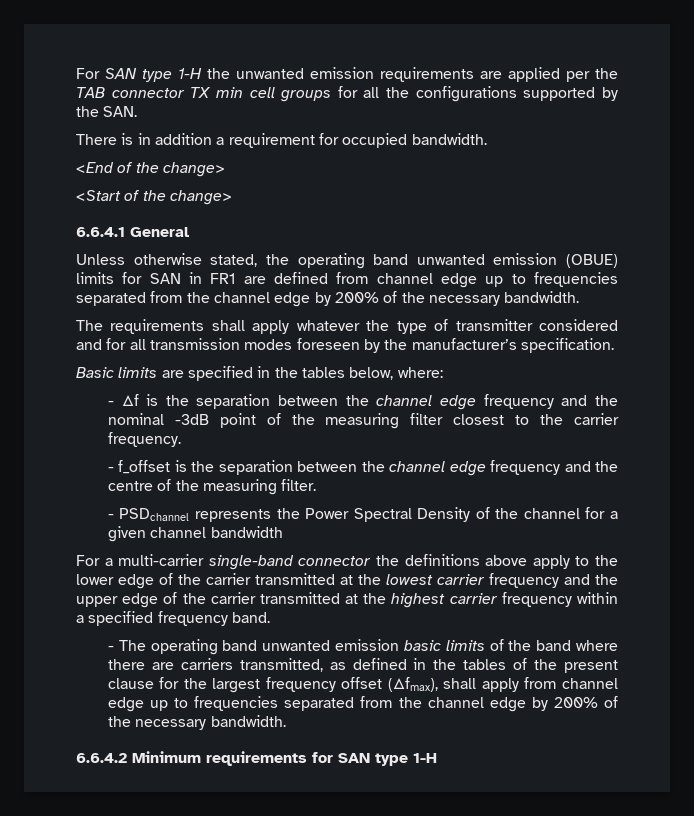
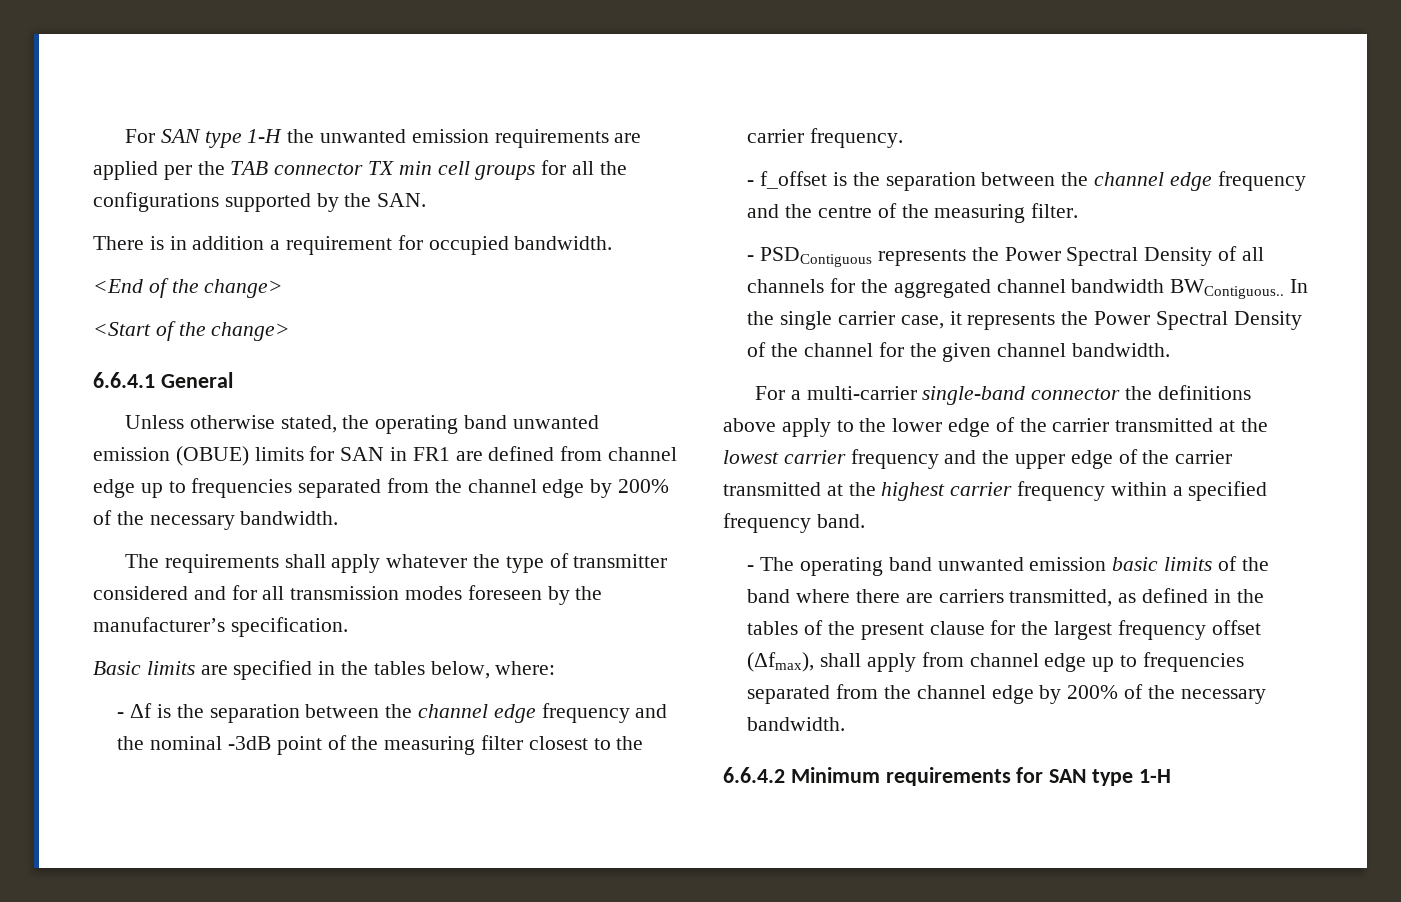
[119,508,190,521] PSDchannel -> [760,246,1264,267] [747,278,1308,299] [747,311,962,330] PSDContiguous represents the Power Spectral Density of all channels for the aggregated channel bandwidth BWContiguous.. In the single carrier case, it
[609,511,618,519] a -> [909,343,937,357] the
[210,526,283,538] bandwidth -> [1071,343,1170,357] bandwidth.

